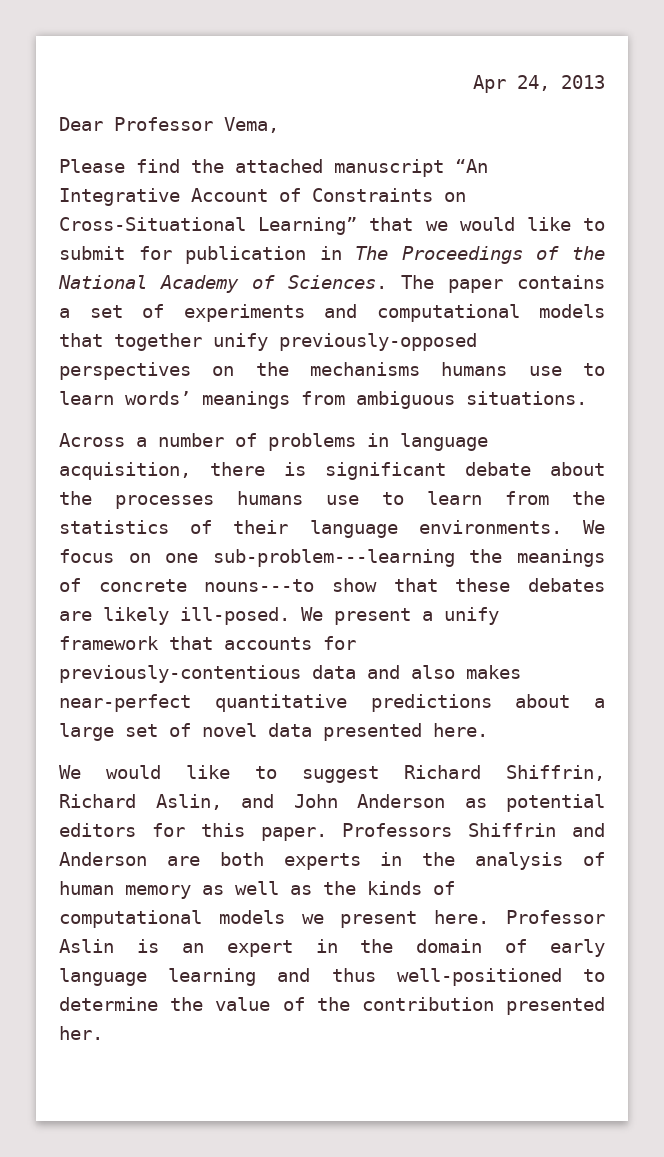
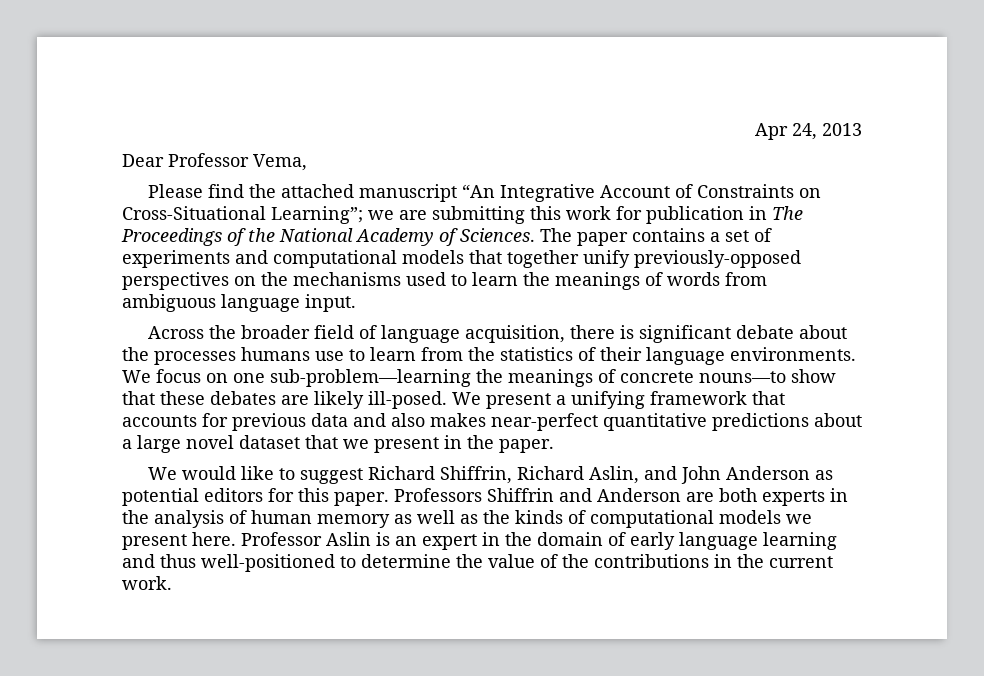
[258,217,605,235] [59,246,125,260] Learning” that we would like to submit -> [271,206,611,224] Learning”; we are submitting this work
[441,362,605,376] [59,391,587,409] [59,433,389,451] humans use to learn words’ meanings from ambiguous situations. // Across a number of problems in -> [406,272,767,290] [122,294,356,312] [148,325,378,339] used to learn the meanings of words from ambiguous language input. // Across the broader field of
[212,549,455,567] sub-problem---learning -> [270,369,471,387] sub-problem—learning
[204,579,315,592] nouns---to -> [699,371,786,383] nouns—to
[444,607,499,625] unify -> [571,391,645,409] unifying
[59,665,301,683] previously-contentious -> [232,413,306,431] previous
[125,723,488,741] set of novel data presented here. -> [186,435,554,453] novel dataset that we present in the paper.
[361,997,605,1015] [59,1026,103,1040] contribution presented her. -> [594,554,833,568] [122,576,172,590] contributions in the current work.

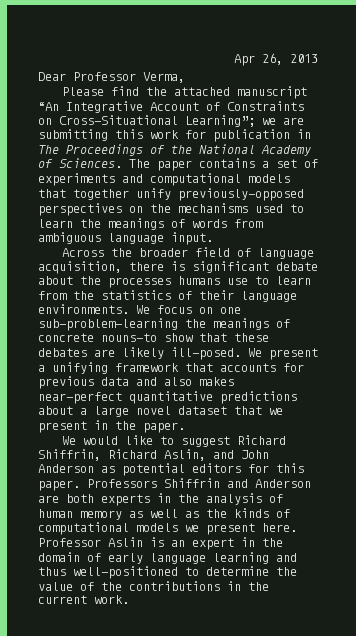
[792,123,817,140] 24, -> [262,53,283,65] 26,
[253,154,307,171] Vema, -> [143,72,185,83] Verma,

